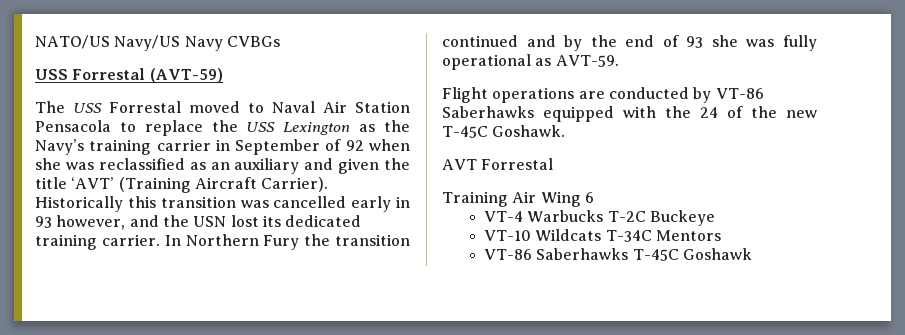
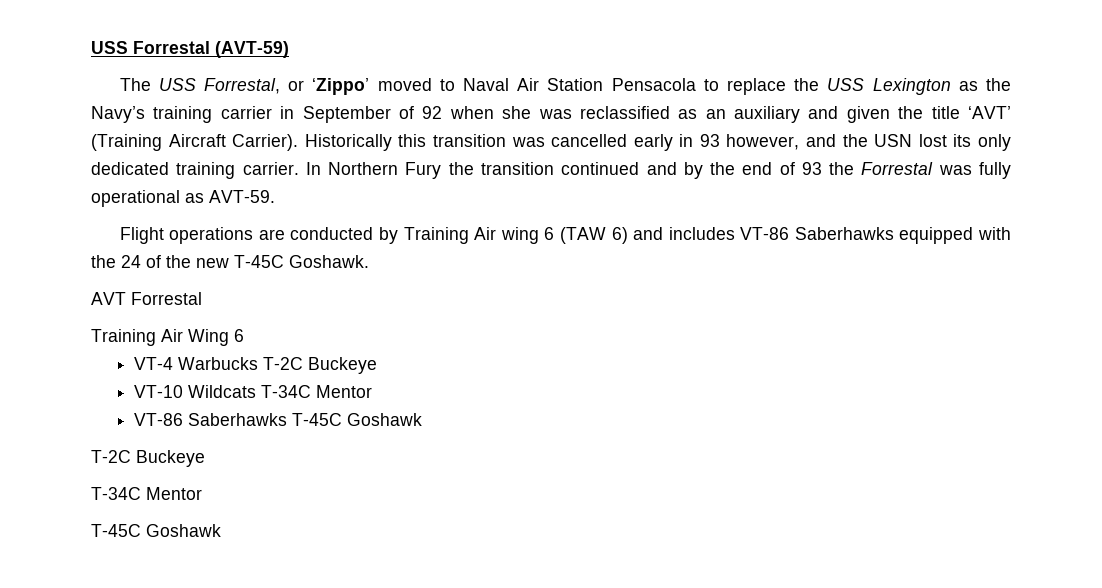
[35,35,280,51] NATO/US Navy/US Navy CVBGs // -> (91, 47) none
[109,101,181,113] Forrestal -> [204,78,370,95] Forrestal, or ‘Zippo’
(281, 221) none -> [978,134,1012,151] only
[711,35,738,47] she -> [829,162,934,175] the Forrestal
(712, 95) none -> [403,227,735,244] Training Air wing 6 (TAW 6) and includes
[655,230,721,241] Mentors -> [315,385,372,398] Mentor
(752, 254) none -> [91,450,205,467] [91,487,202,500] [91,524,221,537] // T-2C Buckeye // T-34C Mentor // T-45C Goshawk

